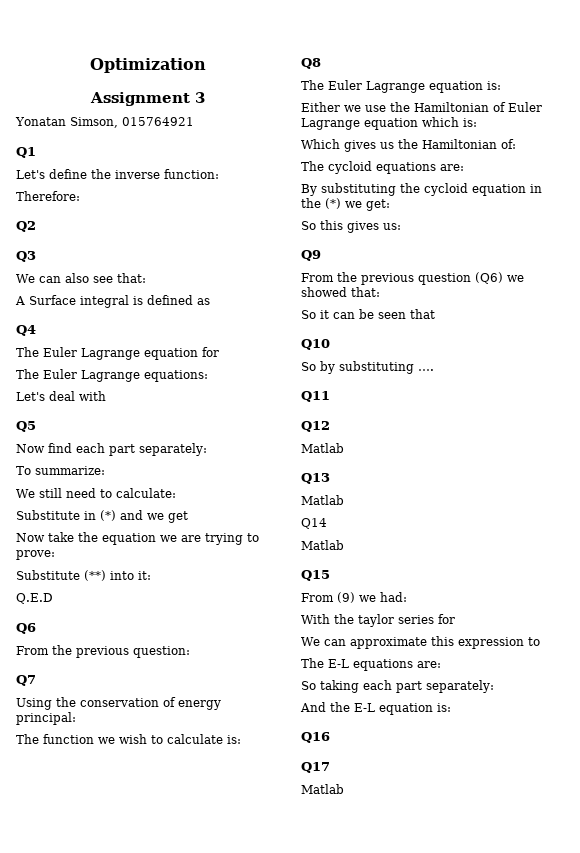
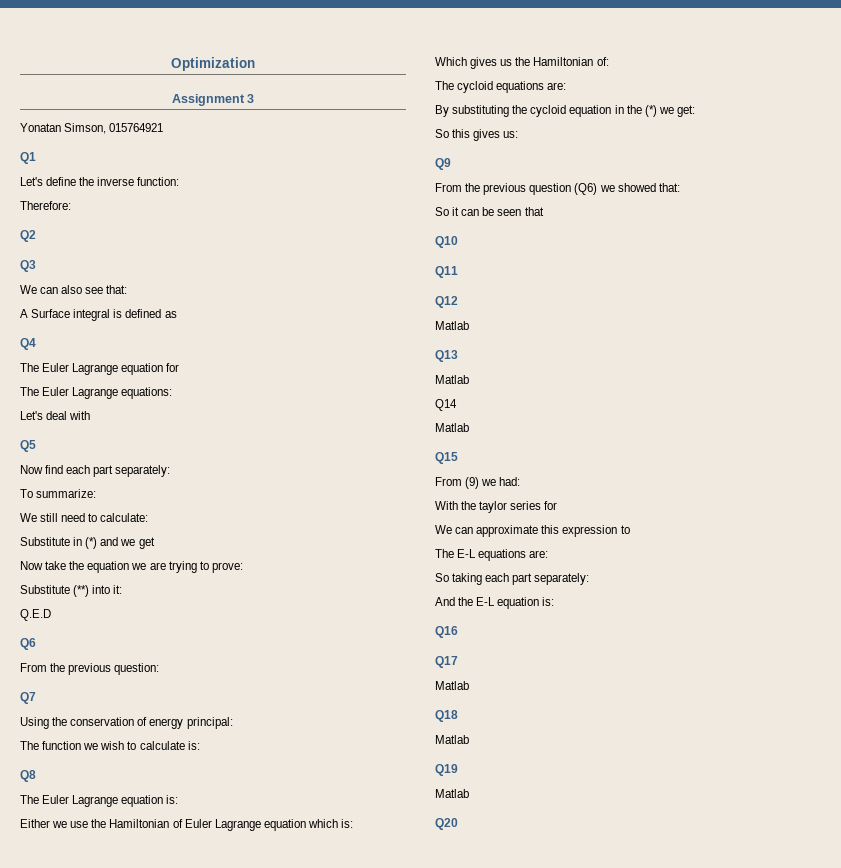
[301,361,434,374] // So by substituting …. -> (458, 242) none
(344, 789) none -> [435,710,458,722] [435,735,469,744] [435,764,458,776] [435,789,469,798] [435,818,458,830] // Q18 // Matlab // Q19 // Matlab // Q20

